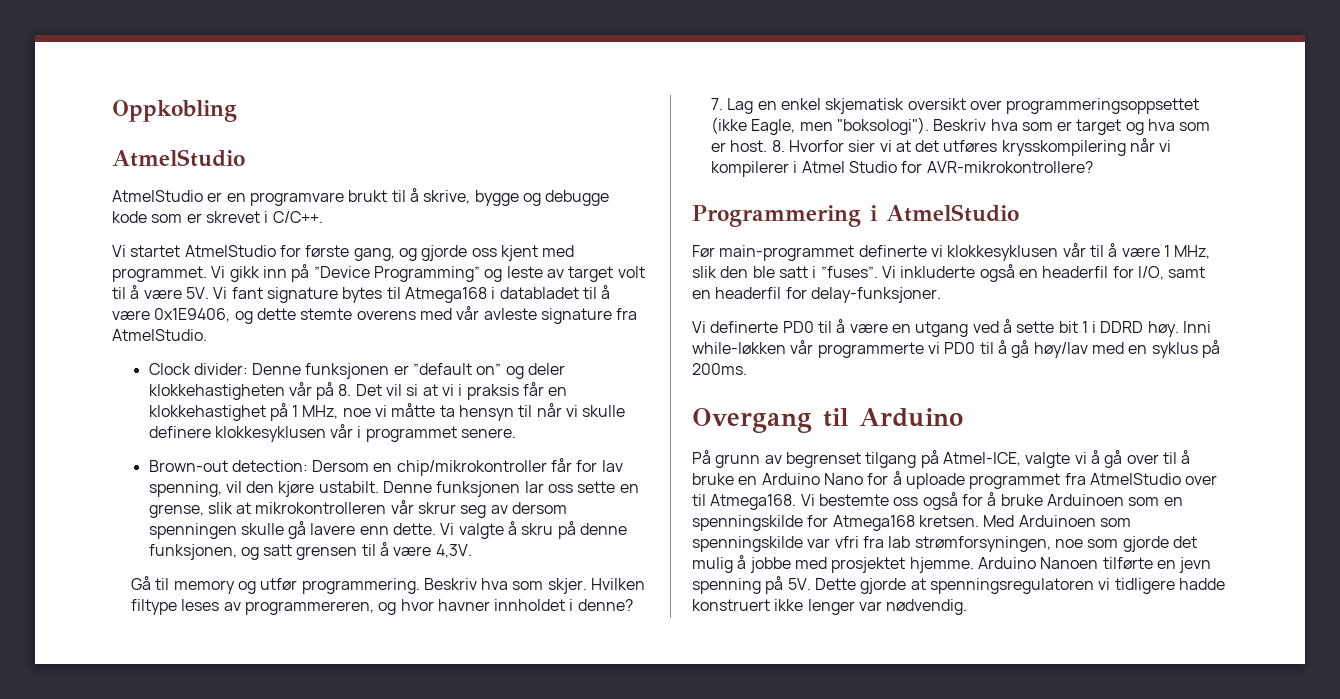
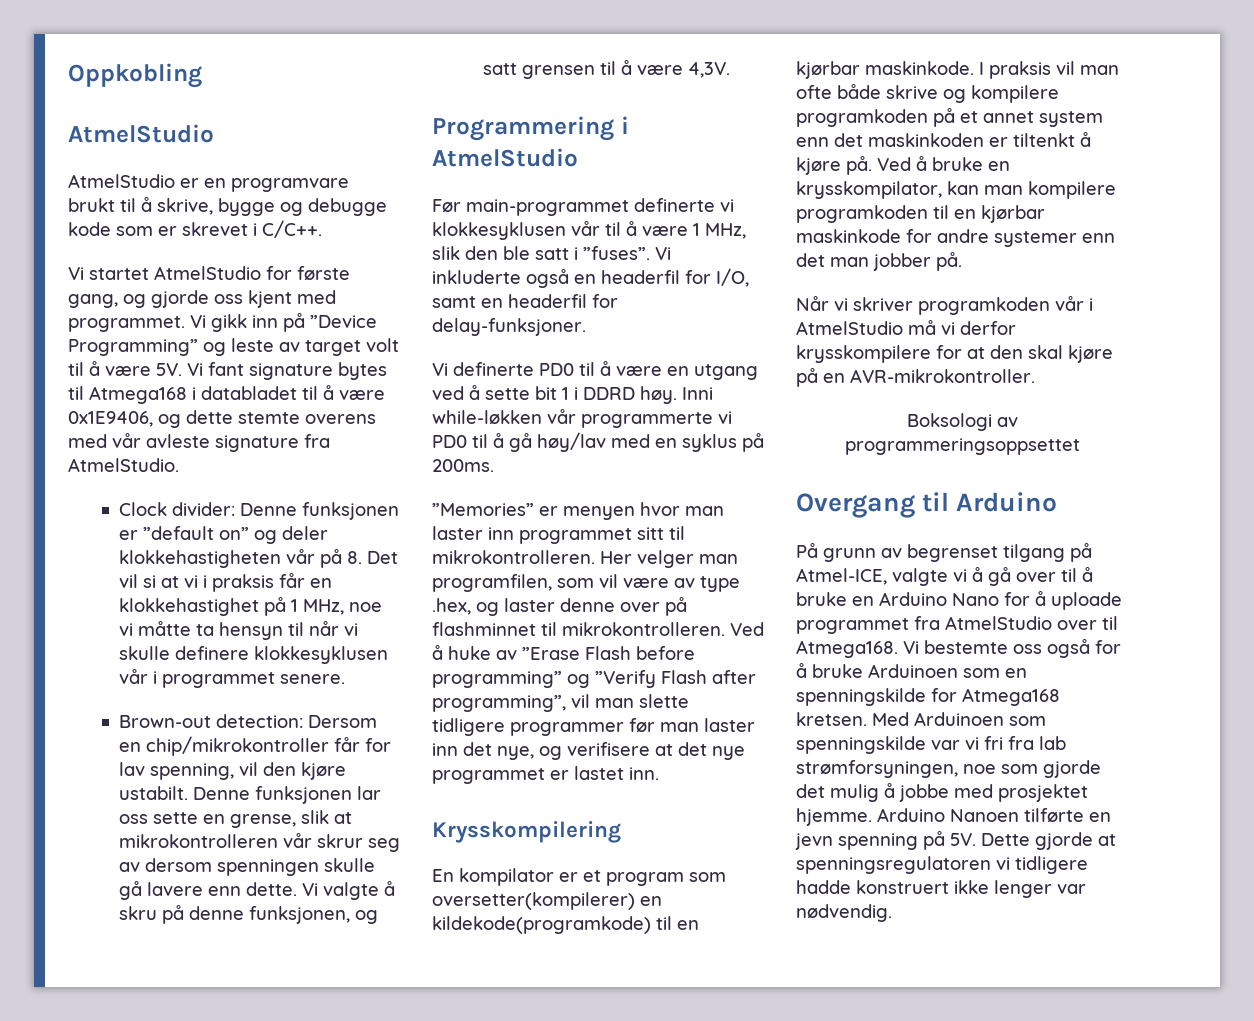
[130,576,646,594] [130,599,633,615] [710,98,1200,114] [710,117,1211,135] [710,138,1172,156] [710,161,1093,177] // Gå til memory og utfør programmering. Beskriv hva som skjer. Hvilken filtype leses av programmereren, og hvor havner innholdet i denne? 7. Lag en enkel skjematisk oversikt over programmeringsoppsettet (ikke Eagle, men "boksologi"). Beskriv hva som er target og hva som er host. 8. Hvorfor sier vi at det utføres krysskompilering når vi kompilerer i Atmel Studio for AVR-mikrokontrollere? -> (730, 70) none
(747, 369) none -> [432,502,724,520] [432,526,685,544] [432,550,738,568] [432,574,740,592] [432,597,687,616] [432,622,764,636] [432,645,695,660] [432,670,756,688] [432,694,689,712] [432,718,755,736] [432,742,745,760] [432,766,659,784] [432,821,621,843] [432,868,726,886] [432,892,662,910] [432,916,699,934] [796,61,1119,79] [796,84,1059,103] [796,108,1103,127] [796,132,1091,147] [796,156,1010,175] [796,181,1116,199] [796,205,1045,223] [796,229,1115,247] [796,252,962,271] [796,296,1093,315] [796,320,1016,335] [796,345,1113,363] [796,368,1035,387] [906,413,1018,431] [844,438,1080,455] // ”Memories” er menyen hvor man laster inn programmet sitt til mikrokontrolleren. Her velger man programfilen, som vil være av type .hex, og laster denne over på flashminnet til mikrokontrolleren. Ved å huke av ”Erase Flash before programming” og ”Verify Flash after programming”, vil man slette tidligere programmer før man laster inn det nye, og verifisere at det nye programmet er lastet inn. // Krysskompilering // En kompilator er et program som oversetter(kompilerer) en kildekode(programkode) til en kjørbar maskinkode. I praksis vil man ofte både skrive og kompilere programkoden på et annet system enn det maskinkoden er tiltenkt å kjøre på. Ved å bruke en krysskompilator, kan man kompilere programkoden til en kjørbar maskinkode for andre systemer enn det man jobber på. // Når vi skriver programkoden vår i AtmelStudio må vi derfor krysskompilere for at den skal kjøre på en AVR-mikrokontroller. // Boksologi av programmeringsoppsettet
[834,536,859,548] vfri -> [965,736,1003,750] vi fri

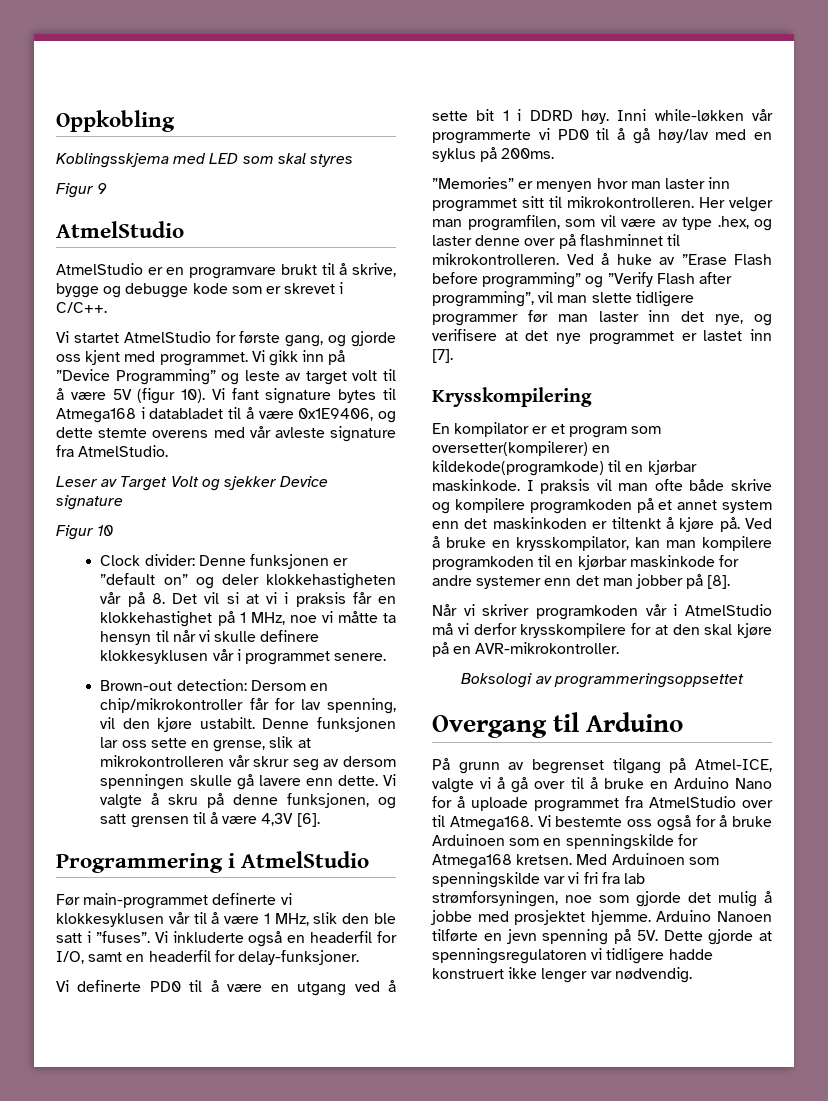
(202, 75) none -> [56,153,353,168] [56,183,108,198] // Koblingsskjema med LED som skal styres // Figur 9
[156,363,182,376] 5V. -> [112,388,206,404] 5V (figur 10).
(179, 465) none -> [56,476,329,491] [56,495,123,510] [56,525,114,540] // Leser av Target Volt og sjekker Device signature // Figur 10
[687,62,730,78] 4,3V. -> [261,813,320,827] 4,3V [6].
[629,767,659,780] inn. -> [750,329,772,341] [432,349,453,363] inn [7].
[936,252,962,271] på. -> [686,574,731,589] på [8].

